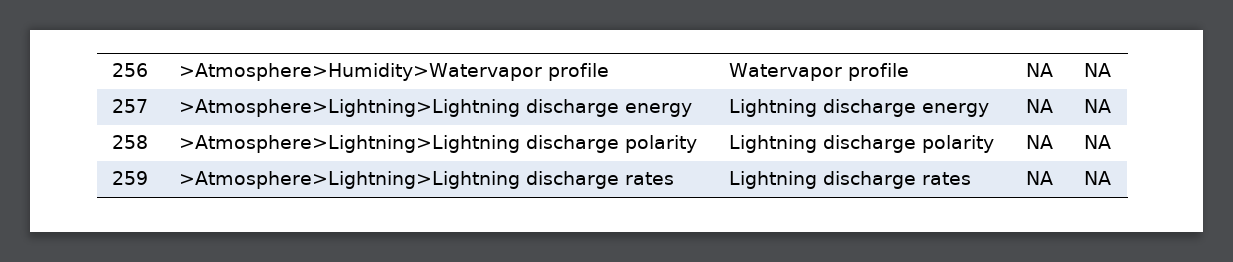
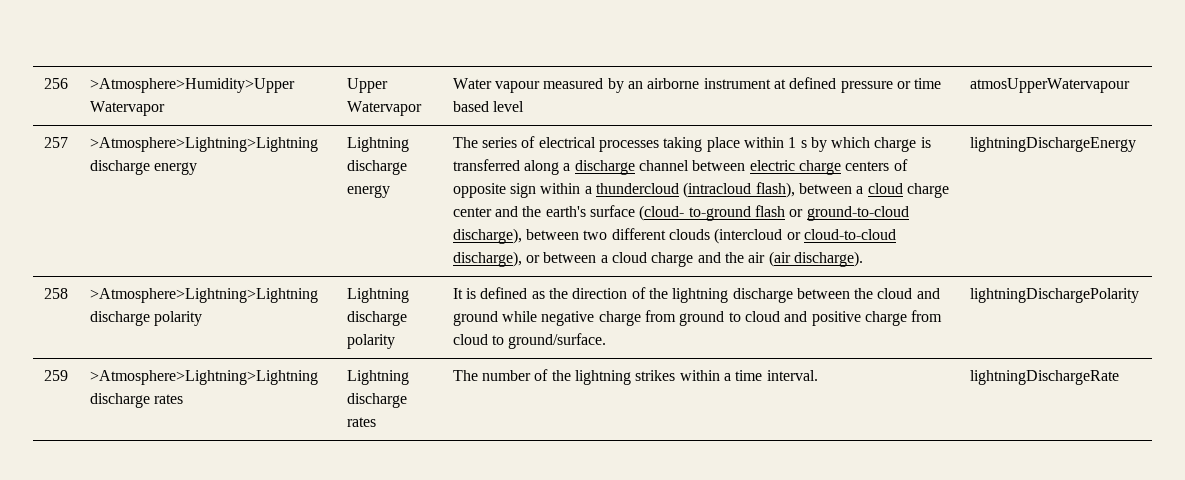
[179,63,609,81] [729,63,909,81] [1026,63,1054,77] [1084,63,1112,77] >Atmosphere>Humidity>Watervapor profile | Watervapor profile | NA | NA -> [89,78,295,93] [89,101,165,116] [346,78,388,93] [346,101,422,116] [452,77,942,93] [452,101,524,112] [969,78,1130,93] >Atmosphere>Humidity>Upper Watervapor | Upper Watervapor | Water vapour measured by an airborne instrument at defined pressure or time based level | atmosUpperWatervapour
[1026,99,1054,113] [1084,99,1112,113] NA | NA -> [452,136,931,152] [452,159,908,175] [452,182,949,198] [452,205,909,221] [452,228,896,244] [452,251,863,267] [969,137,1136,152] The series of electrical processes taking place within 1 s by which charge is transferred along a discharge channel between electric charge centers of opposite sign within a thundercloud (intracloud flash), between a cloud charge center and the earth's surface (cloud- to-ground flash or ground-to-cloud discharge), between two different clouds (intercloud or cloud-to-cloud discharge), or between a cloud charge and the air (air discharge). | lightningDischargeEnergy
[1026,135,1054,149] [1084,135,1112,149] NA | NA -> [452,287,940,303] [452,310,943,326] [452,333,607,349] [969,288,1139,303] It is defined as the direction of the lightning discharge between the cloud and ground while negative charge from ground to cloud and positive charge from cloud to ground/surface. | lightningDischargePolarity
[1026,171,1054,185] [1084,171,1112,185] NA | NA -> [452,369,818,385] [969,370,1119,385] The number of the lightning strikes within a time interval. | lightningDischargeRate

